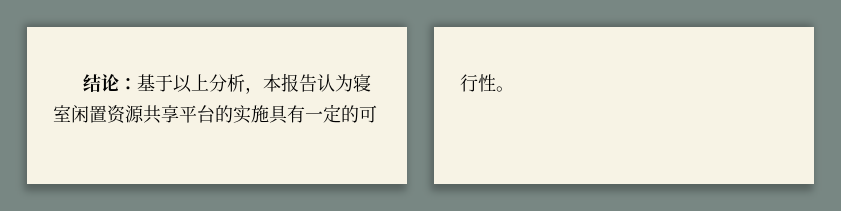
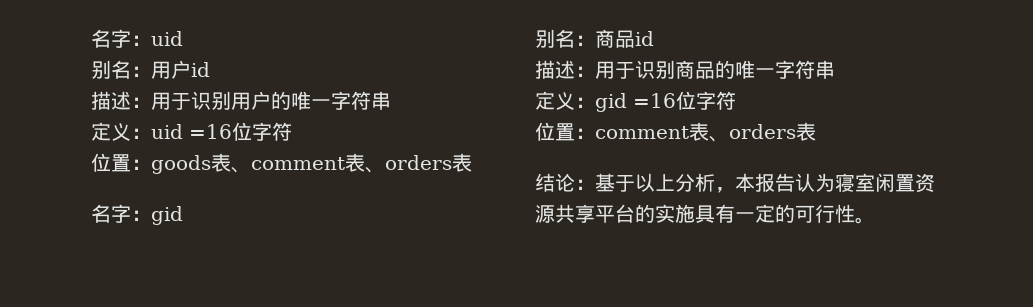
(83, 83) none -> [91,29,183,48] [91,60,210,79] [91,91,391,110] [91,122,292,141] [91,153,472,174] [91,204,183,225] [535,29,654,48] [535,60,835,79] [535,91,736,112] [535,122,816,142] 名字：uid // 别名：用户id // 描述：用于识别用户的唯一字符串 // 定义：uid =16位字符 // 位置：goods表、comment表、orders表 // 名字：gid // 别名：商品id // 描述：用于识别商品的唯一字符串 // 定义：gid =16位字符 // 位置：comment表、orders表 //

